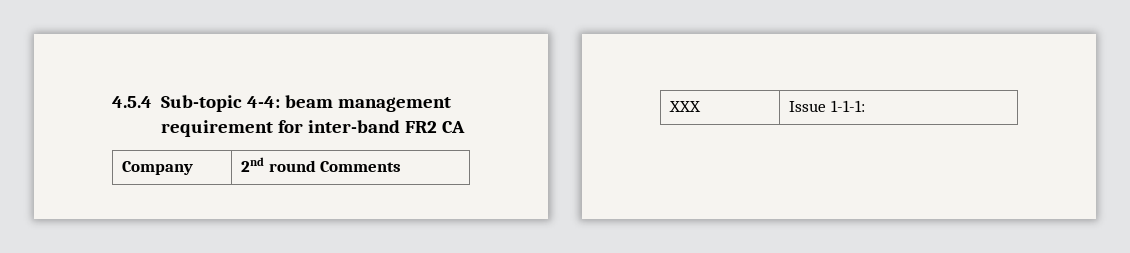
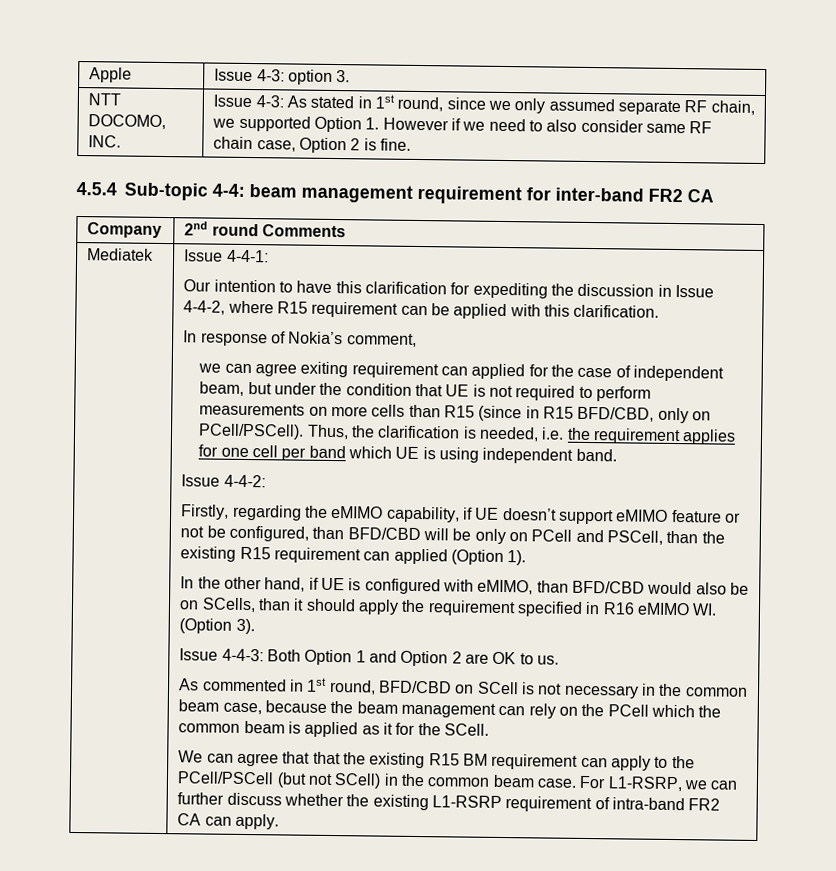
(112, 102) none -> [89,67,133,83] [214,68,351,85] [88,93,122,106] [88,114,167,130] [88,135,122,148] [213,94,755,116] [212,115,713,134] [213,136,412,154] Apple | Issue 4-3: option 3. // NTT DOCOMO, INC. | Issue 4-3: As stated in 1st round, since we only assumed separate RF chain, we supported Option 1. However if we need to also consider same RF chain case, Option 2 is fine. //
[669,101,702,112] [789,100,865,112] XXX | Issue 1-1-1: -> [87,248,155,261] [184,249,269,263] [183,279,714,299] [183,300,660,320] [183,330,417,347] [198,361,724,382] [199,381,651,402] [199,403,711,424] [198,423,737,445] [198,444,617,464] [181,474,266,488] [181,504,741,525] [180,525,725,545] [180,546,527,566] [180,576,749,595] [179,597,718,617] [179,618,255,635] [179,648,559,667] [179,677,748,699] [178,699,722,719] [178,720,489,738] [178,750,695,771] [177,771,738,792] [177,792,721,813] [177,813,280,830] Mediatek | Issue 4-4-1: // Our intention to have this clarification for expediting the discussion in Issue 4-4-2, where R15 requirement can be applied with this clarification. // In response of Nokia’s comment, // we can agree exiting requirement can applied for the case of independent beam, but under the condition that UE is not required to perform measurements on more cells than R15 (since in R15 BFD/CBD, only on PCell/PSCell). Thus, the clarification is needed, i.e. the requirement applies for one cell per band which UE is using independent band. // Issue 4-4-2: // Firstly, regarding the eMIMO capability, if UE doesn’t support eMIMO feature or not be configured, than BFD/CBD will be only on PCell and PSCell, than the existing R15 requirement can applied (Option 1). // In the other hand, if UE is configured with eMIMO, than BFD/CBD would also be on SCells, than it should apply the requirement specified in R16 eMIMO WI. (Option 3). // Issue 4-4-3: Both Option 1 and Option 2 are OK to us. // As commented in 1st round, BFD/CBD on SCell is not necessary in the common beam case, because the beam management can rely on the PCell which the common beam is applied as it for the SCell. // We can agree that that the existing R15 BM requirement can apply to the PCell/PSCell (but not SCell) in the common beam case. For L1-RSRP, we can further discuss whether the existing L1-RSRP requirement of intra-band FR2 CA can apply.

